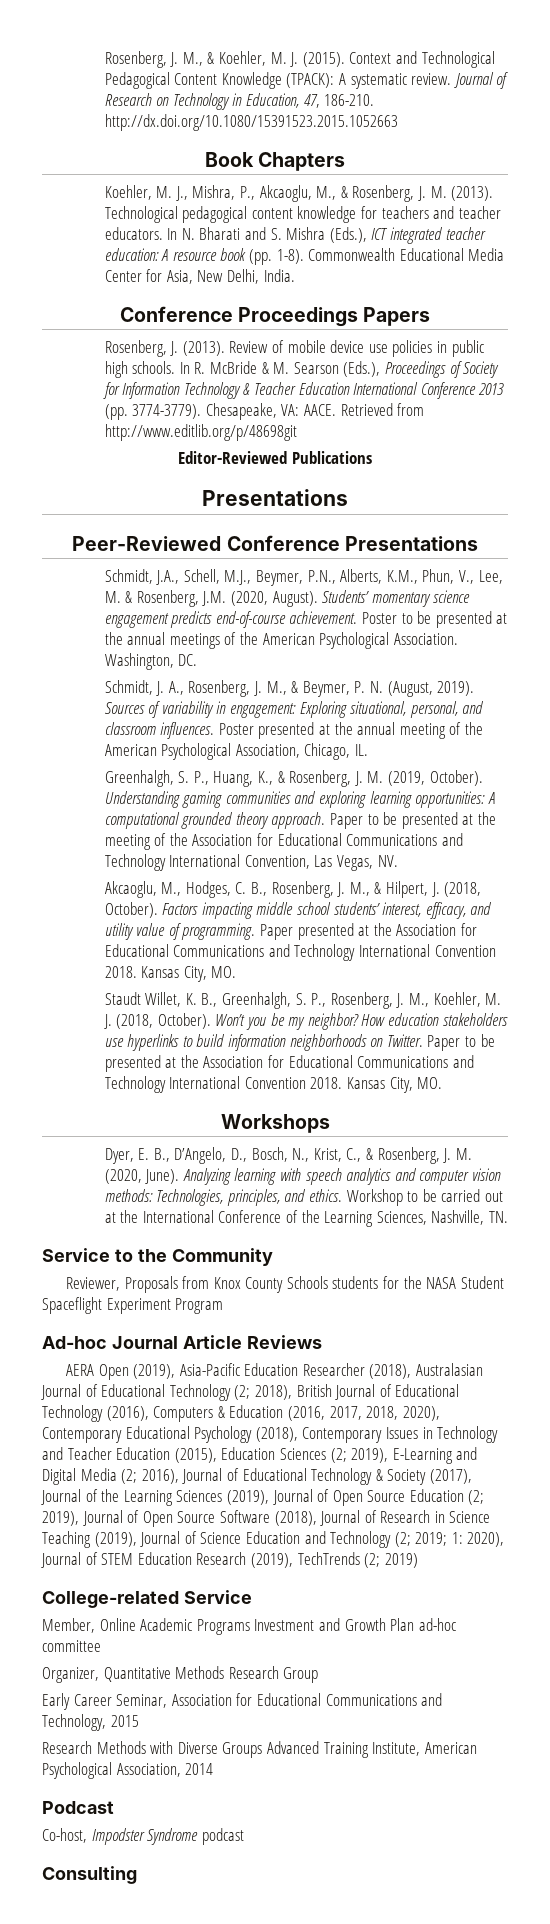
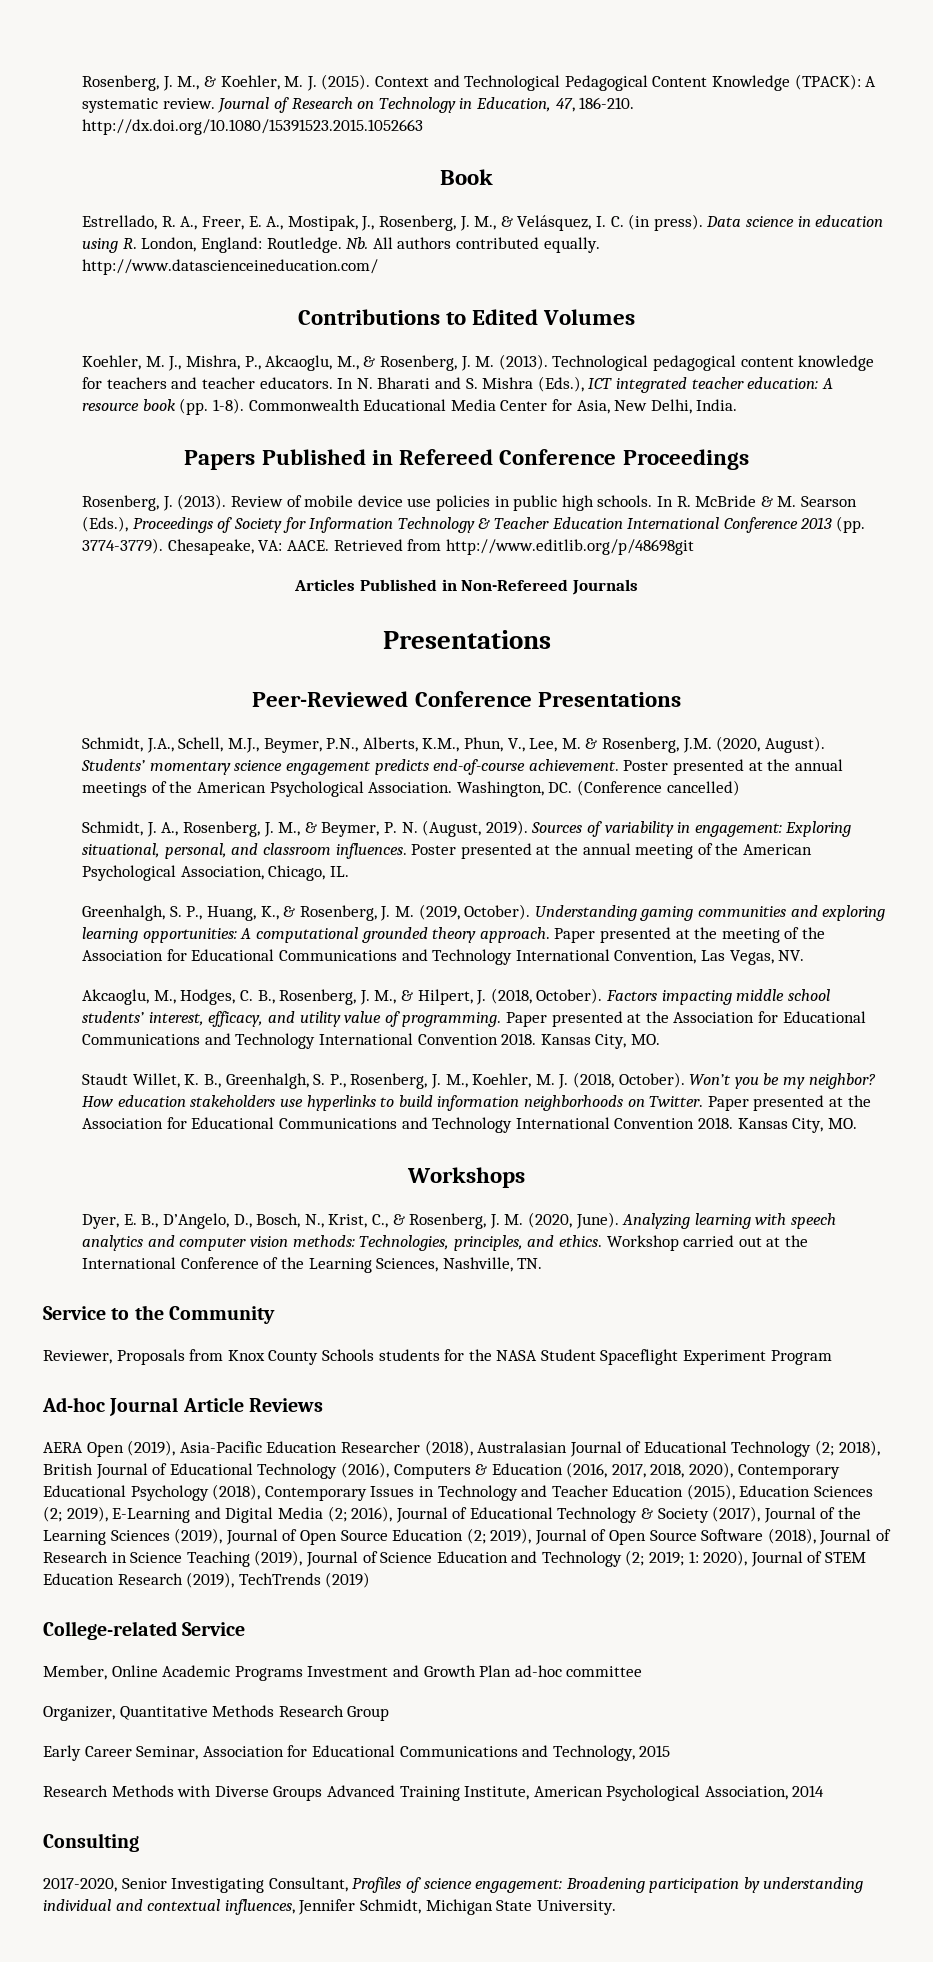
[258,152,346,171] Chapters -> [82,214,884,231] [82,237,600,253] [82,259,379,275] [297,309,636,325] // Estrellado, R. A., Freer, E. A., Mostipak, J., Rosenberg, J. M., & Velásquez, I. C. (in press). Data science in education using R. London, England: Routledge. Nb. All authors contributed equally. http://www.datascienceineducation.com/ // Contributions to Edited Volumes
(295, 275) none -> [184,449,494,470] Papers Published in Refereed
[363,307,431,326] Papers -> (749, 459) none
[178,451,372,464] Editor-Reviewed Publications -> [294,579,638,595] Articles Published in Non-Refereed Journals
[401,611,432,624] to be -> (669, 765) none
(198, 660) none -> [577,780,740,796] (Conference cancelled)
[367,812,398,825] to be -> (596, 935) none
[464,1034,495,1047] to be -> (749, 1103) none
[407,1189,437,1202] to be -> (679, 1243) none
[364,1553,418,1568] (2; 2019) -> [325,1572,371,1588] (2019)
[42,1801,114,1814] [42,1828,244,1845] [42,1866,137,1884] Podcast // Co-host, Impodster Syndrome podcast // Consulting -> [43,1833,139,1852] [43,1877,864,1893] [43,1899,616,1915] Consulting // 2017-2020, Senior Investigating Consultant, Profiles of science engagement: Broadening participation by understanding individual and contextual influences, Jennifer Schmidt, Michigan State University.

